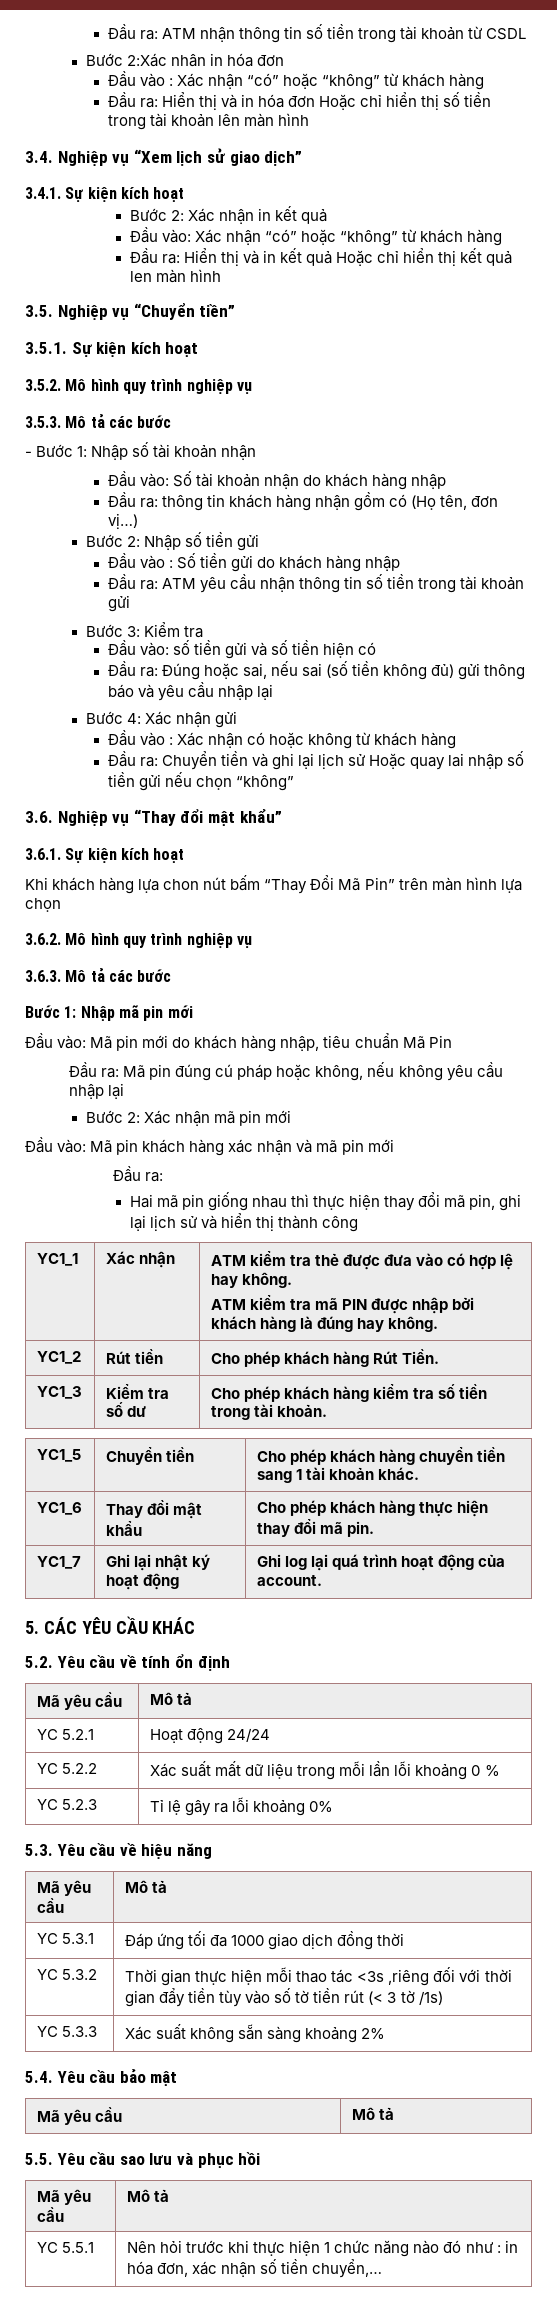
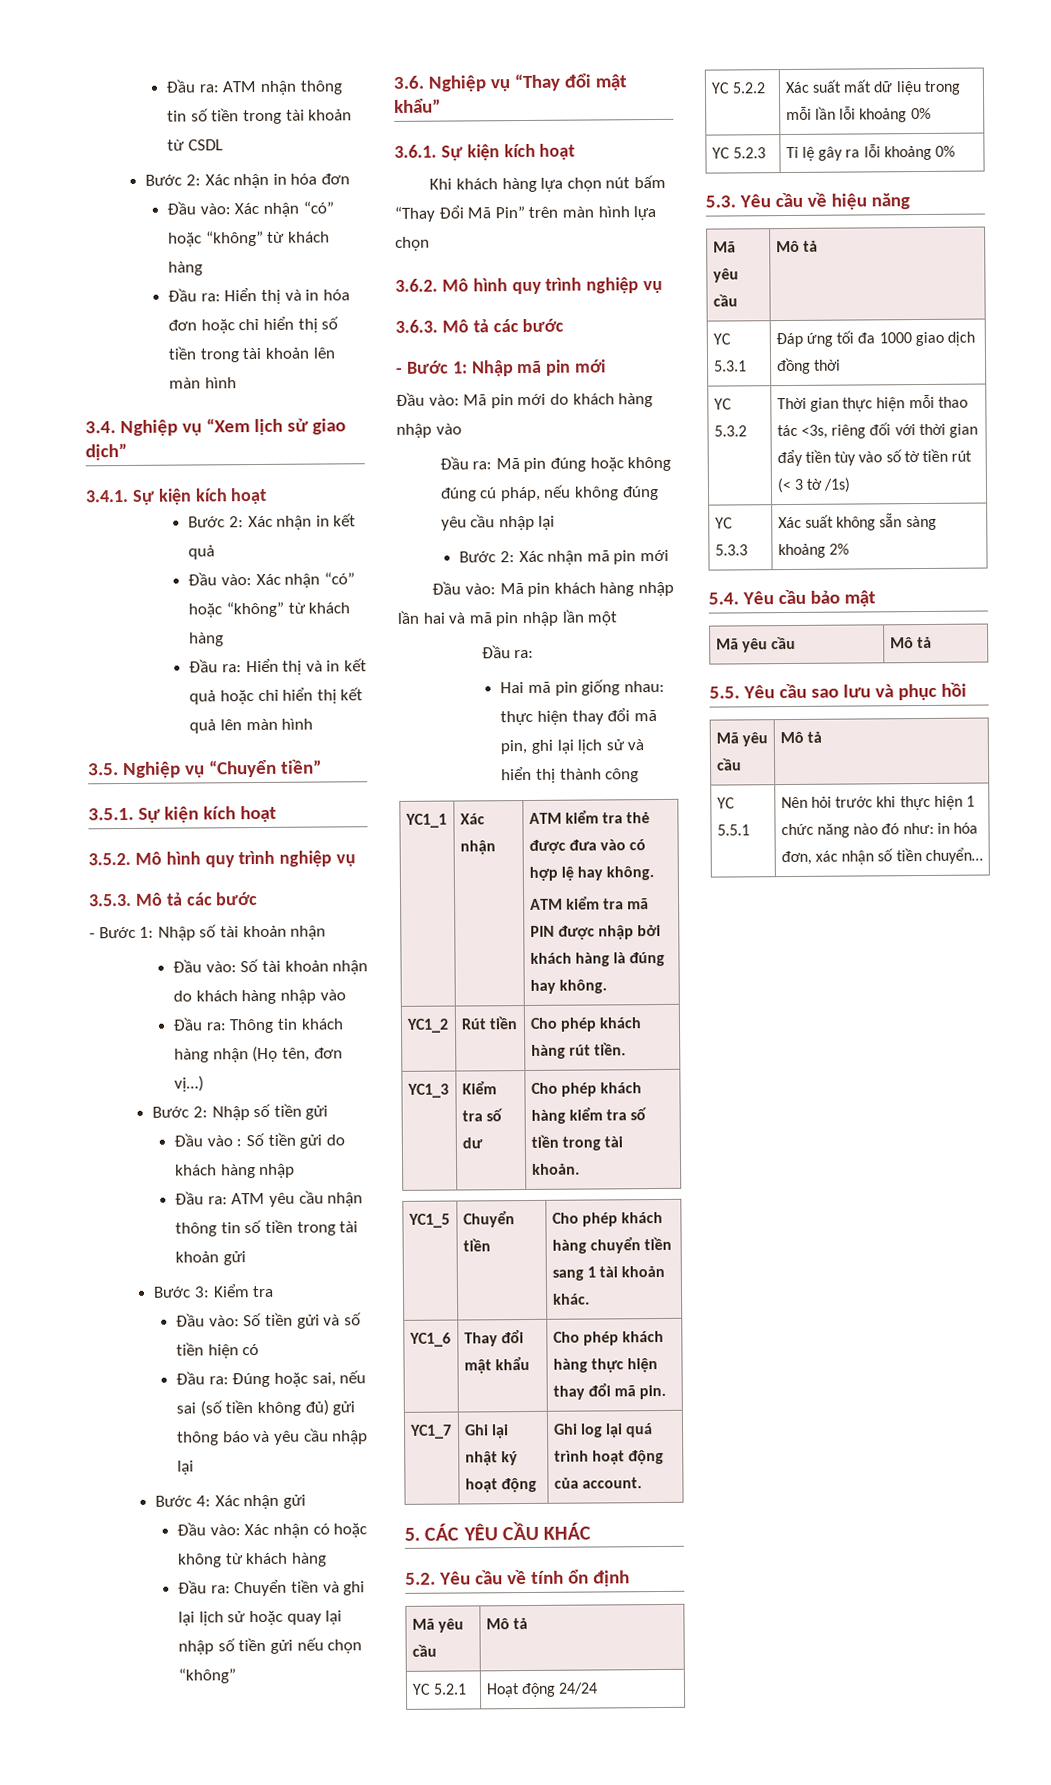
[126,53,206,67] 2:Xác nhân -> [185,173,270,189] 2: Xác nhận
[139,73,173,87] vào : -> [199,203,231,215] vào:
[318,94,356,111] Hoặc -> [200,319,235,334] hoặc
[335,250,373,267] Hoặc -> [219,690,254,705] hoặc
[129,271,152,282] len -> [219,719,242,731] lên
[107,492,203,511] // Đầu ra: thông -> [319,989,346,1001] [173,1017,275,1034] vào // Đầu ra: Thông
[353,492,407,511] gồm có -> (249, 1055) none
[172,640,190,655] số -> [243,1312,263,1327] Số
[139,732,173,746] vào : -> [209,1524,241,1536] vào:
[368,753,465,770] Hoặc quay lai -> [248,1610,343,1626] hoặc quay lại
[163,879,200,890] chon -> [566,177,602,192] chọn
(172, 975) none -> [396,367,403,374] -
[280,1033,452,1052] nhập, tiêu chuẩn Mã Pin -> [396,423,462,438] nhập vào
[215,1064,364,1081] cú pháp hoặc không, -> [589,456,672,472] [439,486,541,502] hoặc không đúng cú pháp,
(443, 1072) none -> [621,485,659,501] đúng
[228,1139,394,1156] xác nhận và mã pin mới -> [637,581,674,597] [397,609,618,627] nhập lần hai và mã pin nhập lần một
[251,1194,309,1208] nhau thì -> [623,680,665,693] nhau:
[373,1349,440,1364] Rút Tiền. -> [569,1042,627,1056] rút tiền.
[146,1500,169,1515] đồi -> [501,1330,525,1344] đổi
[471,1765,500,1776] 0 % -> [910,107,931,120] 0%
[357,1969,430,1986] <3s ,riêng -> [801,424,867,439] <3s, riêng
[465,2242,501,2253] như : -> [902,822,934,835] như:
[312,2259,383,2278] chuyển,… -> [924,847,983,865] chuyển…

